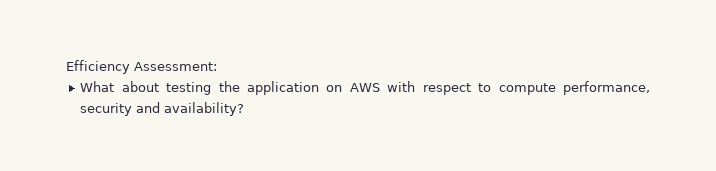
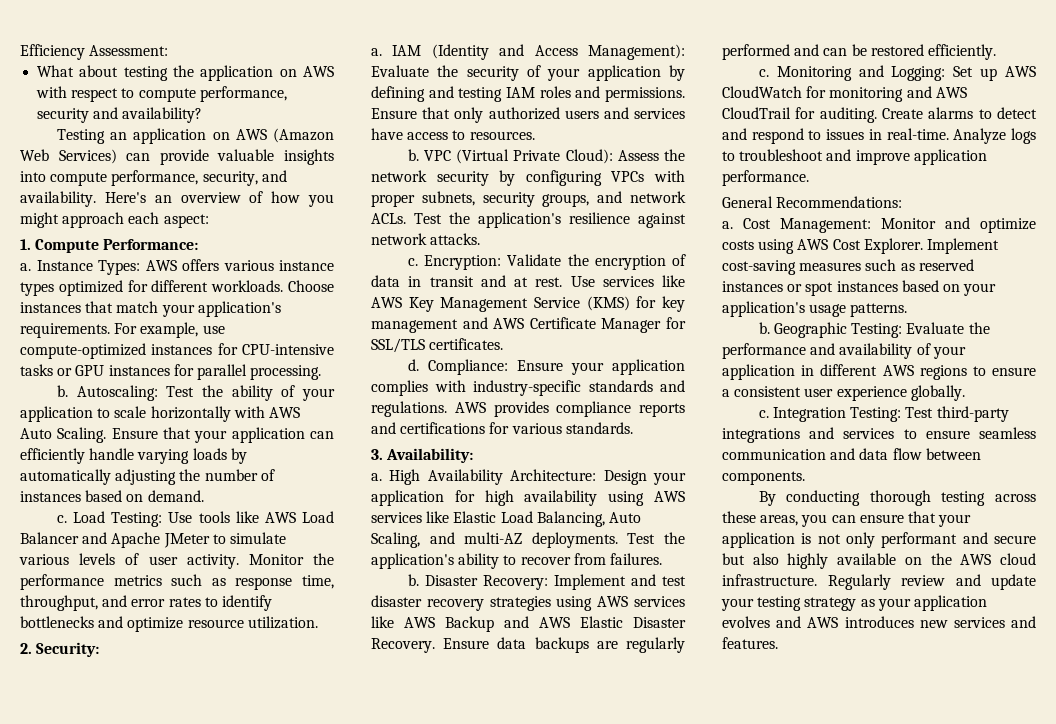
(245, 109) none -> [56,128,335,144] [20,149,334,165] [20,170,287,186] [20,191,334,207] [20,212,209,228] [20,239,199,253] [20,259,334,275] [20,280,335,296] [20,301,281,317] [20,322,225,338] [20,343,334,359] [20,364,322,380] [56,385,335,401] [20,406,300,422] [20,427,334,443] [20,448,247,464] [20,469,275,485] [20,490,204,502] [56,511,334,527] [20,532,286,548] [19,553,334,569] [20,574,334,590] [20,595,272,611] [20,616,318,632] [20,642,100,657] [371,44,685,60] [371,65,685,81] [371,86,685,102] [371,107,685,123] [371,128,535,140] [407,149,685,164] [371,170,685,186] [371,191,686,207] [371,212,686,228] [371,233,481,245] [407,254,686,270] [371,275,685,287] [371,296,685,312] [371,317,686,333] [371,338,504,353] [407,359,685,375] [371,380,685,396] [371,401,685,417] [371,422,633,434] [371,448,474,463] [371,469,686,485] [371,490,685,506] [371,511,641,527] [371,532,685,548] [371,553,662,569] [407,574,686,590] [371,595,685,611] [371,616,686,632] [371,637,685,653] [722,44,996,60] [758,65,1036,81] [722,86,967,102] [722,107,1037,123] [722,128,1036,144] [722,149,987,165] [722,170,809,186] [722,196,903,208] [722,217,1036,233] [722,238,999,254] [722,259,974,275] [722,280,997,296] [722,301,908,317] [758,322,990,338] [722,343,966,359] [722,364,1036,380] [722,385,965,401] [758,406,1009,422] [722,427,1036,443] [722,448,981,460] [722,471,805,485] [758,490,1036,506] [722,511,972,527] [722,532,1036,548] [722,553,1036,569] [722,574,1036,590] [721,595,987,611] [722,616,1036,628] [722,637,778,649] // Testing an application on AWS (Amazon Web Services) can provide valuable insights into compute performance, security, and availability. Here's an overview of how you might approach each aspect: // 1. Compute Performance: // a. Instance Types: AWS offers various instance types optimized for different workloads. Choose instances that match your application's requirements. For example, use compute-optimized instances for CPU-intensive tasks or GPU instances for parallel processing. // b. Autoscaling: Test the ability of your application to scale horizontally with AWS Auto Scaling. Ensure that your application can efficiently handle varying loads by automatically adjusting the number of instances based on demand. // c. Load Testing: Use tools like AWS Load Balancer and Apache JMeter to simulate various levels of user activity. Monitor the performance metrics such as response time, throughput, and error rates to identify bottlenecks and optimize resource utilization. // 2. Security: // a. IAM (Identity and Access Management): Evaluate the security of your application by defining and testing IAM roles and permissions. Ensure that only authorized users and services have access to resources. // b. VPC (Virtual Private Cloud): Assess the network security by configuring VPCs with proper subnets, security groups, and network ACLs. Test the application's resilience against network attacks. // c. Encryption: Validate the encryption of data in transit and at rest. Use services like AWS Key Management Service (KMS) for key management and AWS Certificate Manager for SSL/TLS certificates. // d. Compliance: Ensure your application complies with industry-specific standards and regulations. AWS provides compliance reports and certifications for various standards. // 3. Availability: // a. High Availability Architecture: Design your application for high availability using AWS services like Elastic Load Balancing, Auto Scaling, and multi-AZ deployments. Test the application's ability to recover from failures. // b. Disaster Recovery: Implement and test disaster recovery strategies using AWS services like AWS Backup and AWS Elastic Disaster Recovery. Ensure data backups are regularly performed and can be restored efficiently. // c. Monitoring and Logging: Set up AWS CloudWatch for monitoring and AWS CloudTrail for auditing. Create alarms to detect and respond to issues in real-time. Analyze logs to troubleshoot and improve application performance. // General Recommendations: // a. Cost Management: Monitor and optimize costs using AWS Cost Explorer. Implement cost-saving measures such as reserved instances or spot instances based on your application's usage patterns. // b. Geographic Testing: Evaluate the performance and availability of your application in different AWS regions to ensure a consistent user experience globally. // c. Integration Testing: Test third-party integrations and services to ensure seamless communication and data flow between components. // By conducting thorough testing across these areas, you can ensure that your application is not only performant and secure but also highly available on the AWS cloud infrastructure. Regularly review and update your testing strategy as your application evolves and AWS introduces new services and features.

